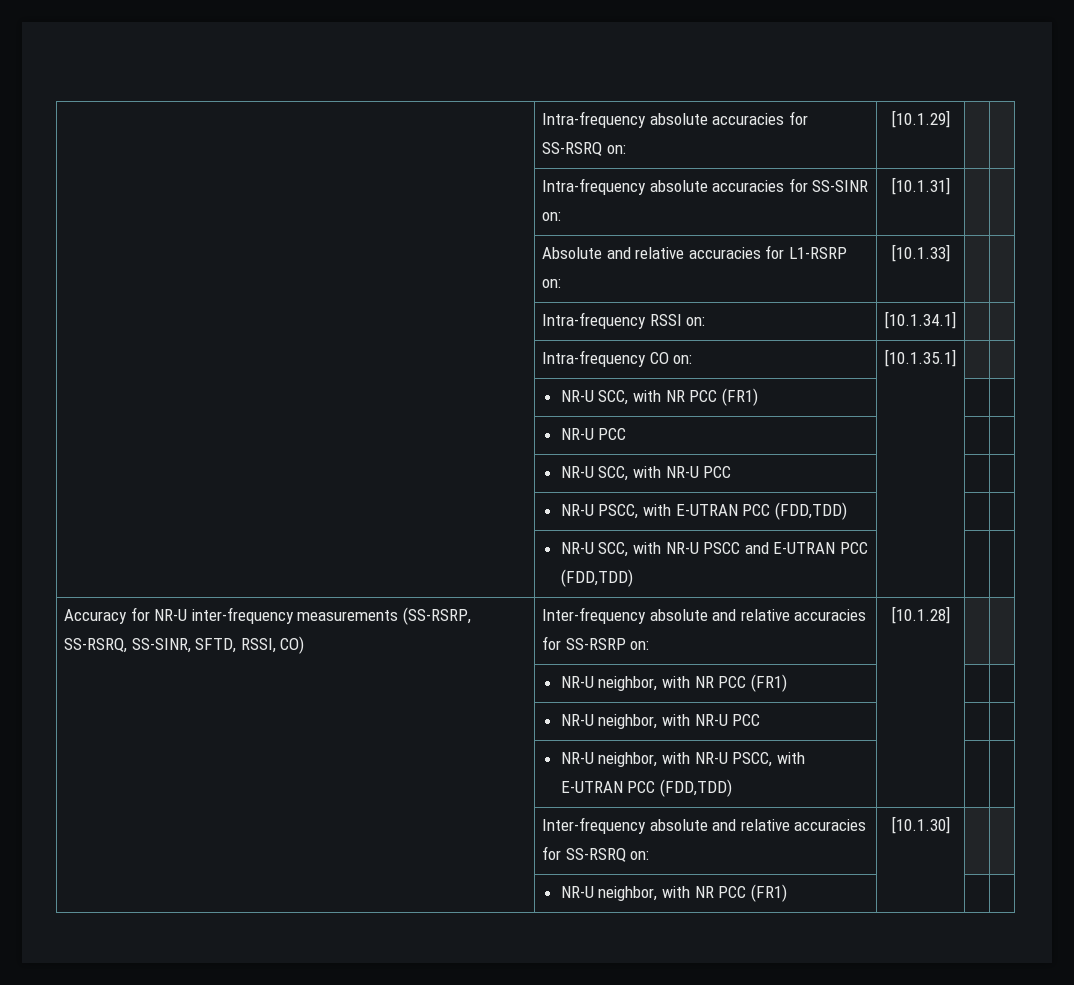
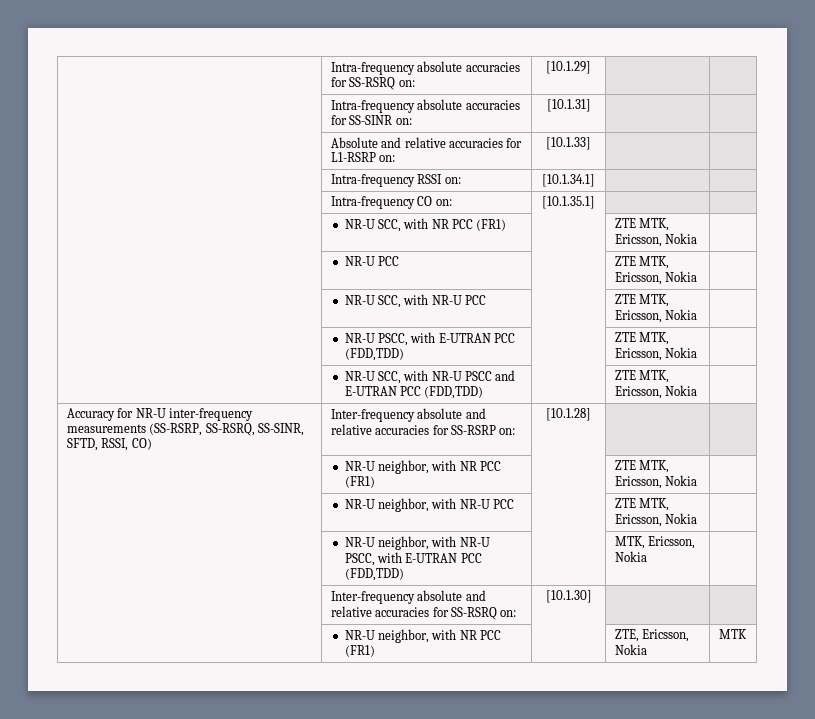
[560,428,627,440] | // | NR-U PCC | | -> [614,218,670,231] [614,233,698,247] [344,256,399,266] [614,256,670,269] [614,271,698,285] ZTE MTK, Ericsson, Nokia | // | NR-U PCC | | ZTE MTK, Ericsson, Nokia
[560,502,847,520] | // | NR-U PSCC, with E-UTRAN PCC (FDD,TDD) | | -> [614,294,670,307] [614,309,698,323] [344,332,516,346] [344,348,404,361] [614,332,670,345] [614,347,698,361] ZTE MTK, Ericsson, Nokia | // | NR-U PSCC, with E-UTRAN PCC (FDD,TDD) | | ZTE MTK, Ericsson, Nokia
(633, 578) none -> [614,370,670,383] [614,385,698,399] ZTE MTK, Ericsson, Nokia
(787, 683) none -> [614,460,670,473] [614,475,698,489] ZTE MTK, Ericsson, Nokia
(761, 720) none -> [614,498,670,511] [614,513,698,527] ZTE MTK, Ericsson, Nokia
(732, 788) none -> [614,536,696,549] [614,551,647,562] MTK, Ericsson, Nokia
(787, 893) | -> [614,629,690,642] [614,644,647,655] [718,629,747,639] ZTE, Ericsson, Nokia | MTK

